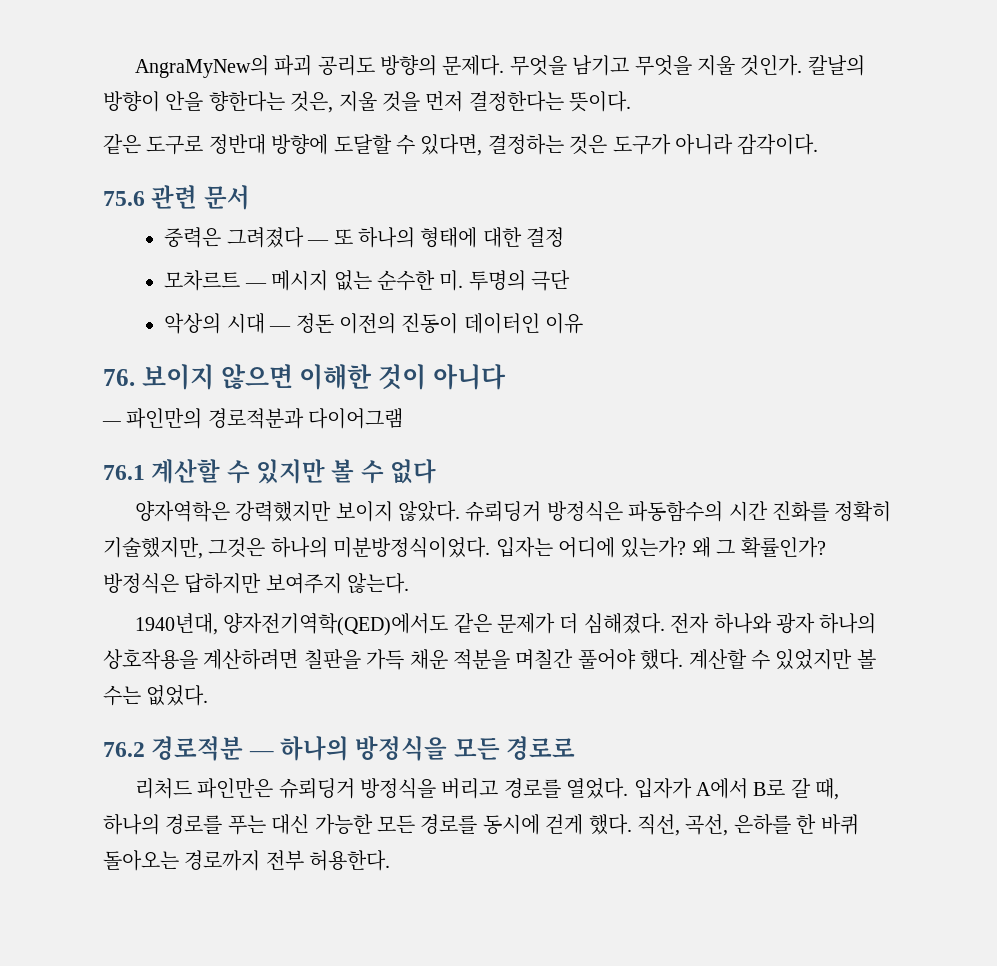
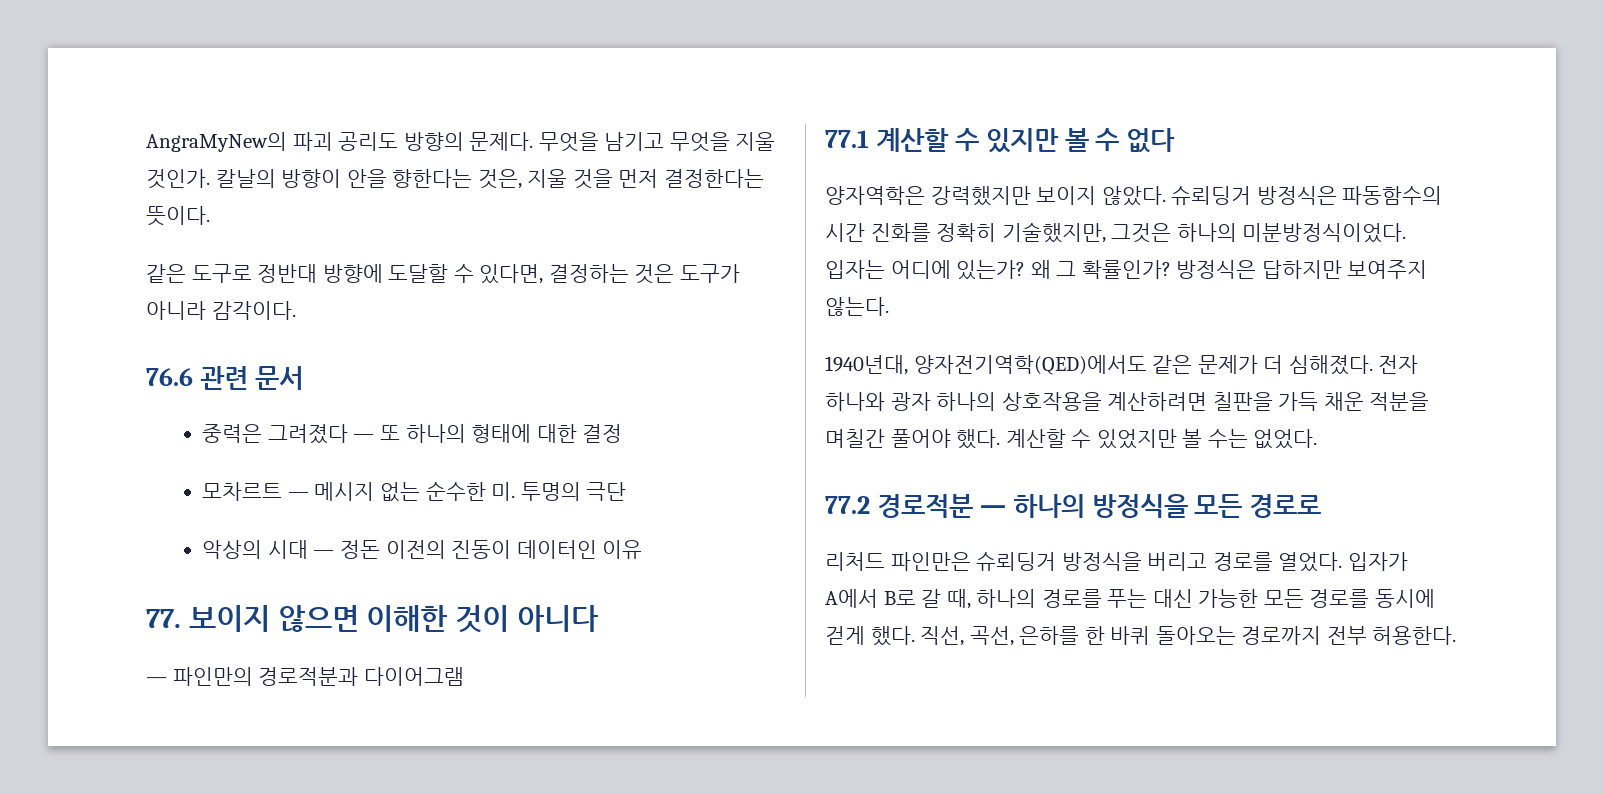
[103,191,145,206] 75.6 -> [146,368,193,386] 76.6
[103,369,135,386] 76. -> [146,609,181,628] 77.
[103,465,145,480] 76.1 -> [825,130,869,148] 77.1
[103,742,145,757] 76.2 -> [825,496,870,514] 77.2

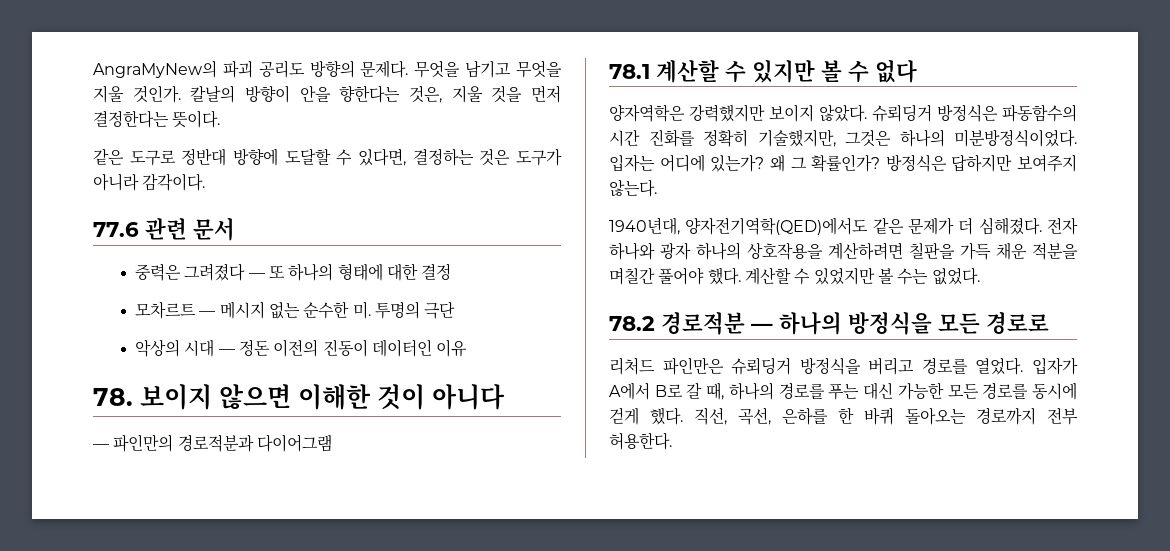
[146,368,193,386] 76.6 -> [93,222,139,237] 77.6
[146,609,181,628] 77. -> [93,388,133,406] 78.
[825,130,869,148] 77.1 -> [609,64,650,79] 78.1
[825,496,870,514] 77.2 -> [609,316,655,331] 78.2

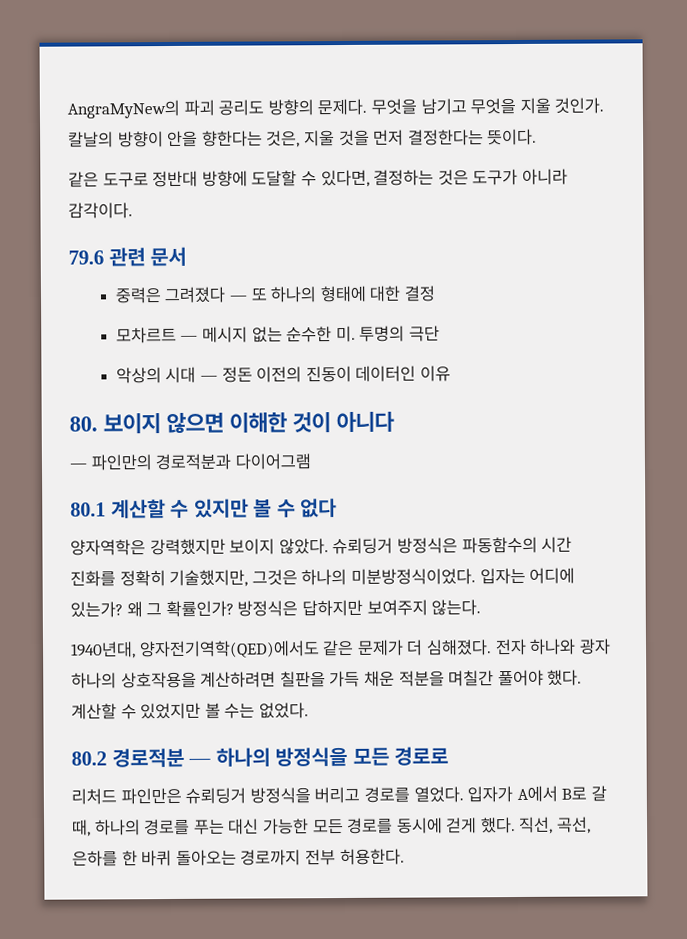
[93,222,139,237] 77.6 -> [68,250,104,265] 79.6
[93,388,133,406] 78. -> [69,416,98,432] 80.
[609,64,650,79] 78.1 -> [70,502,106,517] 80.1
[609,316,655,331] 78.2 -> [71,751,107,766] 80.2

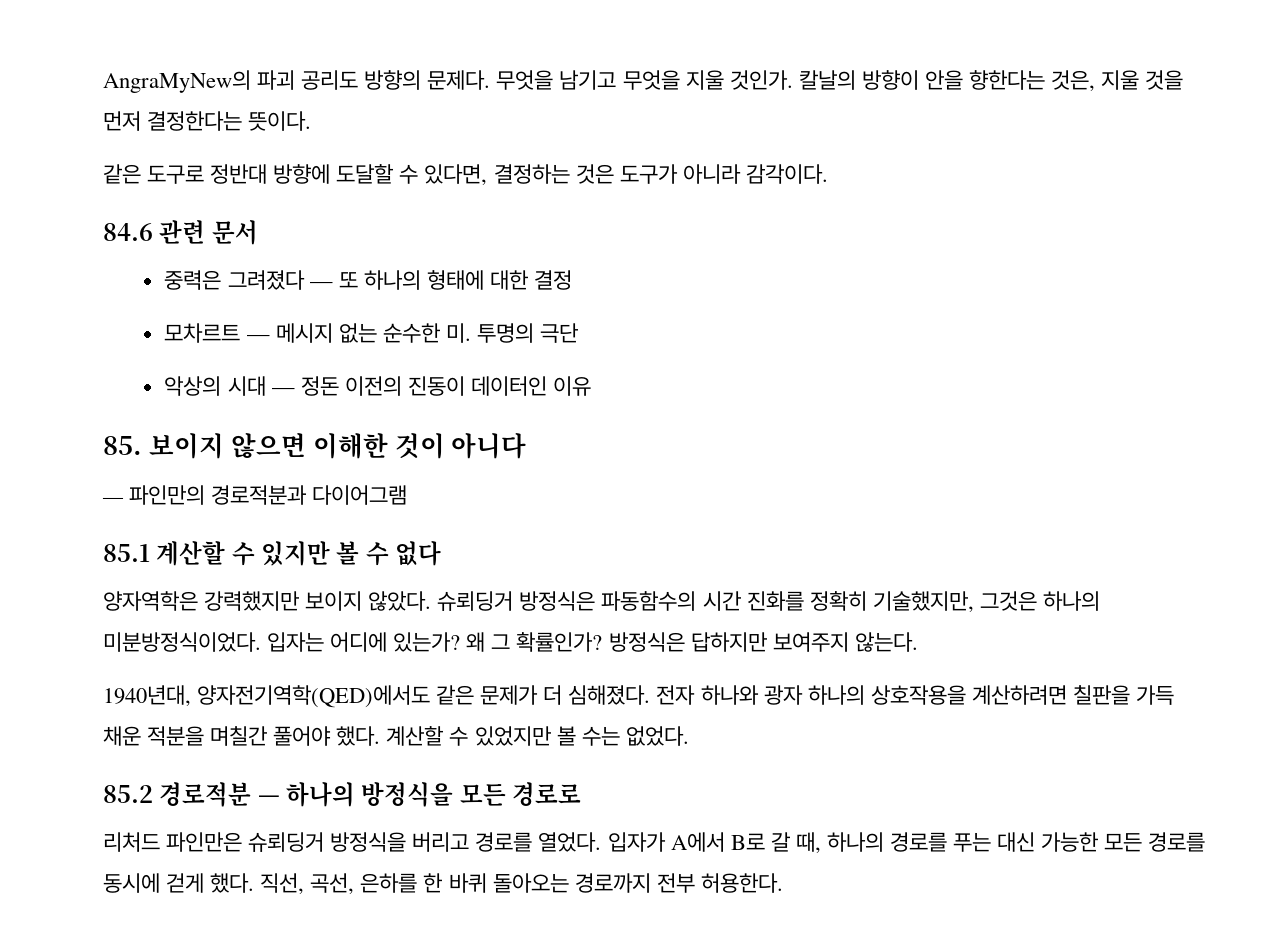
[68,250,104,265] 79.6 -> [103,223,153,241] 84.6
[69,416,98,432] 80. -> [103,436,142,455] 85.
[70,502,106,517] 80.1 -> [103,544,150,562] 85.1
[71,751,107,766] 80.2 -> [103,785,153,803] 85.2

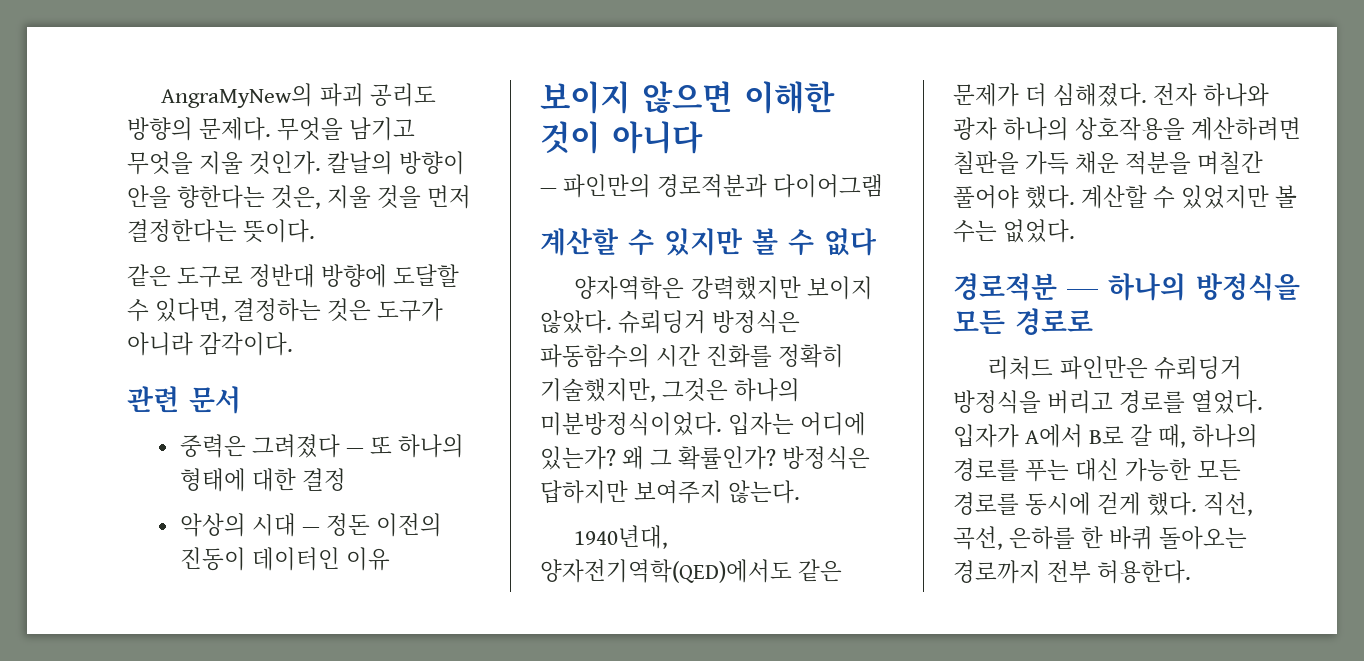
[103,223,153,241] 84.6 -> (294, 344) none
[164,323,580,343] // 모차르트 — 메시지 없는 순수한 미. 투명의 극단 -> (346, 479) none
[103,436,142,455] 85. -> (390, 559) none
[103,544,150,562] 85.1 -> (884, 186) none
[103,785,153,803] 85.2 -> (1076, 231) none

